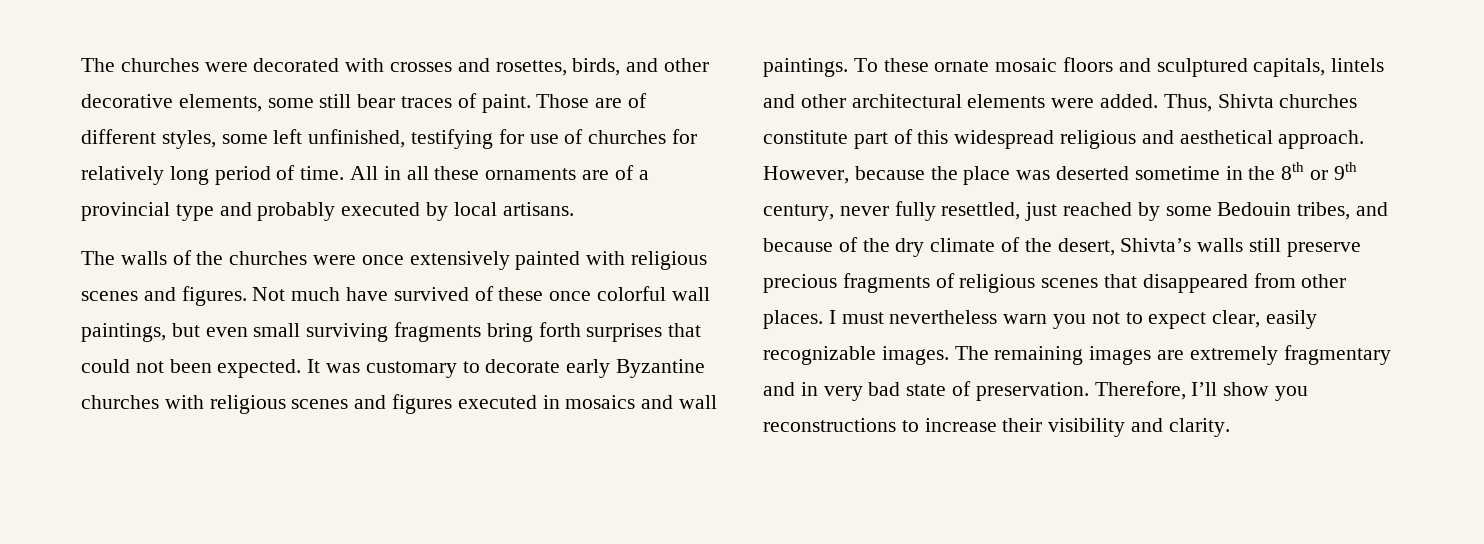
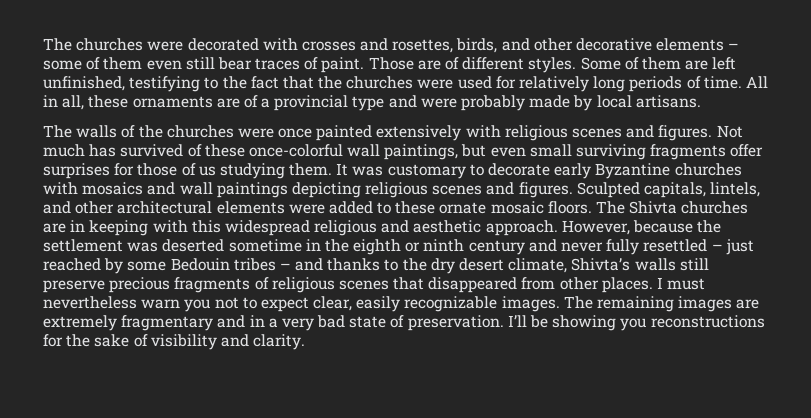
[178,94,314,112] elements, some -> [656,38,740,51] [43,57,182,70] elements – some of them even
[161,129,667,149] styles, some left unfinished, testifying for use of churches -> [528,57,737,73] [43,76,492,92] styles. Some of them are left unfinished, testifying to the fact that the churches were used
[214,166,271,185] period -> [629,76,683,92] periods
[406,166,429,180] all -> [62,95,85,110] all,
[257,202,421,221] probably executed -> [420,95,571,111] were probably made
[409,251,581,270] extensively painted -> [316,125,462,141] painted extensively
[346,287,389,301] have -> [89,144,117,157] has
[549,286,667,301] once colorful -> [248,144,343,157] once-colorful
[486,322,702,342] [81,359,302,378] bring forth surprises that could not been expected. -> [730,144,764,157] [43,163,333,179] offer surprises for those of us studying them.
[209,394,718,414] [763,57,1385,77] religious scenes and figures executed in mosaics and wall paintings. To these ornate mosaic floors and sculptured capitals, lintels -> [82,182,761,198] mosaics and wall paintings depicting religious scenes and figures. Sculpted capitals, lintels,
[1100,94,1358,112] [763,129,913,149] added. Thus, Shivta churches constitute part of -> [328,201,749,214] [43,220,188,236] added to these ornate mosaic floors. The Shivta churches are in keeping with
[1179,130,1273,144] aesthetical -> [413,220,482,233] aesthetic
[963,166,1011,185] place -> [43,239,123,252] settlement
[1281,162,1357,180] [763,201,1021,221] 8th or 9th century, never fully resettled, -> [353,239,723,255] eighth or ninth century and never fully resettled –
[1297,202,1389,220] [763,237,1115,257] tribes, and because of the dry climate of the desert, -> [233,258,568,274] tribes – and thanks to the dry desert climate,
(818, 389) none -> [268,318,278,328] a
[1094,381,1309,401] [763,418,1043,432] Therefore, I’ll show you reconstructions to increase their -> [507,315,765,331] [43,334,148,347] I’ll be showing you reconstructions for the sake of

